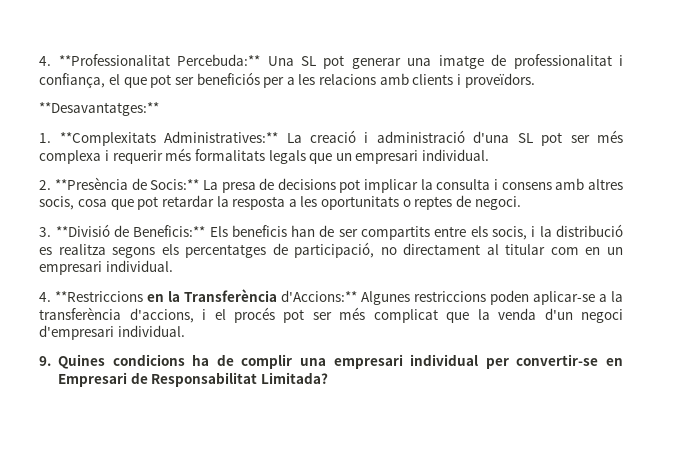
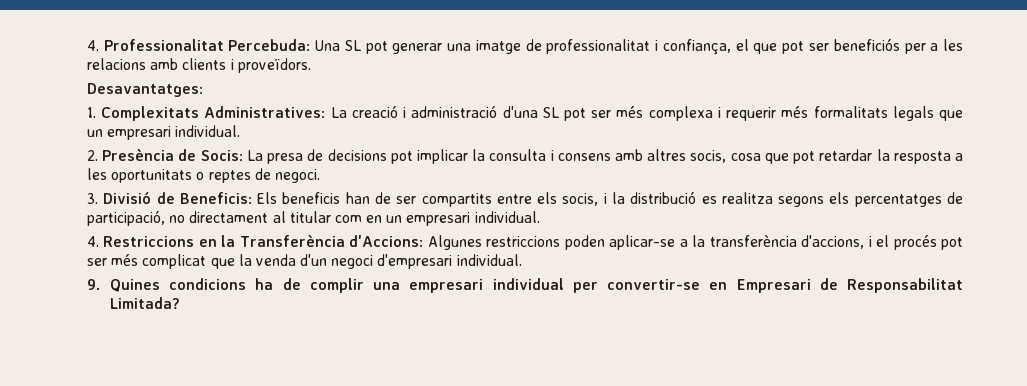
[39,54,261,66] 4. **Professionalitat Percebuda:** -> [86,39,311,51] 4. Professionalitat Percebuda:
[39,102,160,116] **Desavantatges:** -> [86,83,203,97] Desavantatges:
[59,131,279,146] **Complexitats Administratives:** -> [101,106,326,121] Complexitats Administratives:
[54,177,200,190] **Presència de Socis:** -> [102,148,243,161] Presència de Socis:
[55,224,206,237] **Divisió de Beneficis:** -> [103,192,252,204] Divisió de Beneficis:
[55,291,144,302] **Restriccions -> [103,236,195,247] Restriccions
[281,290,358,302] d'Accions:** -> [349,235,424,247] d'Accions:

